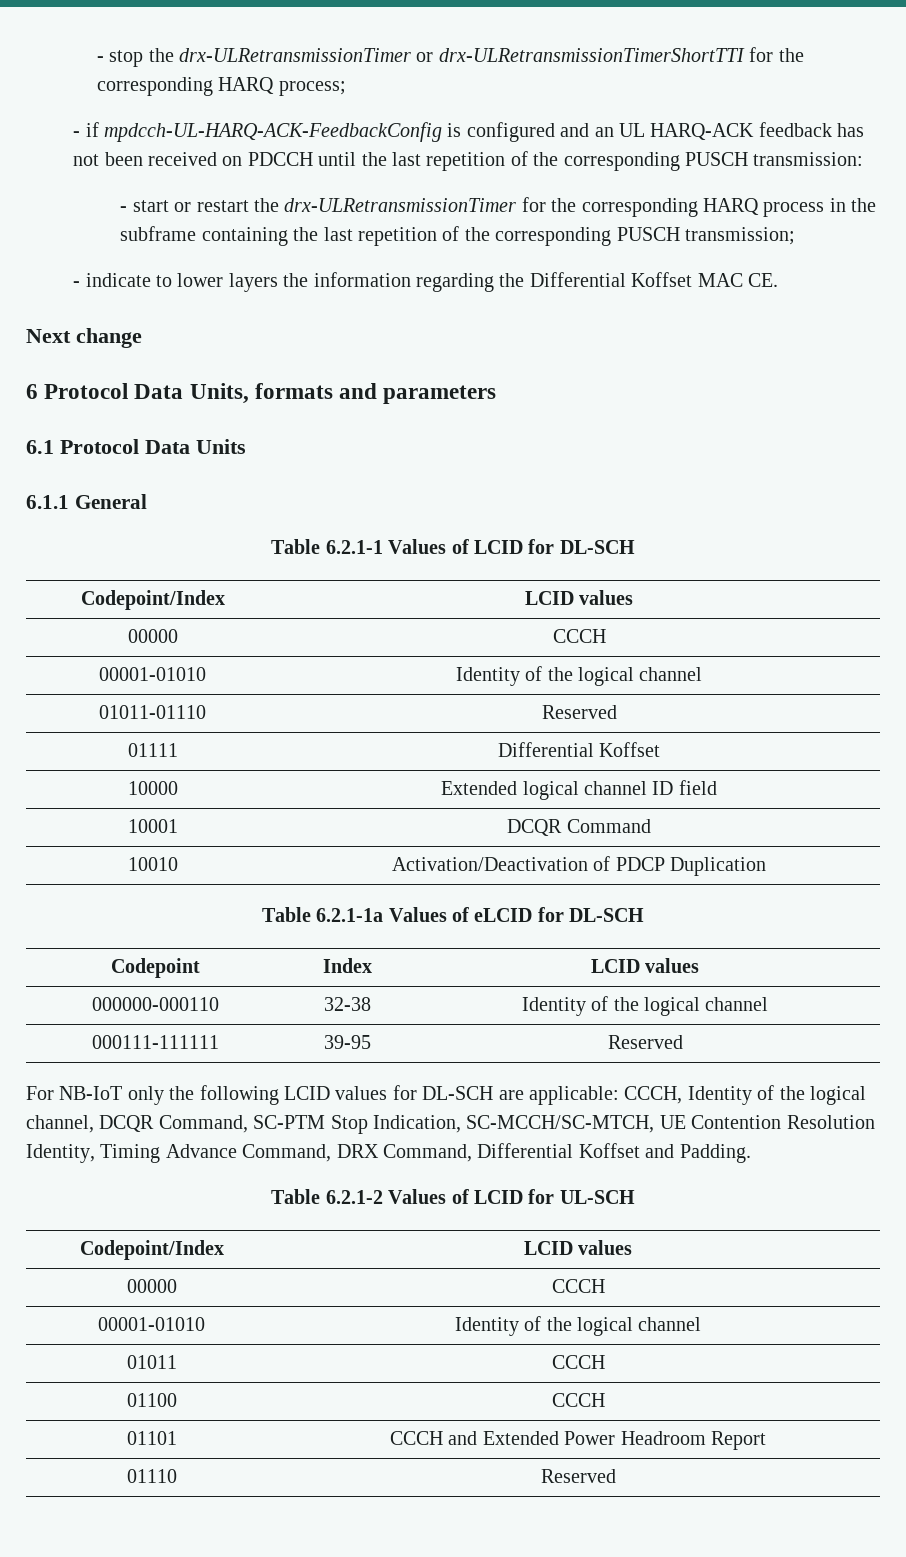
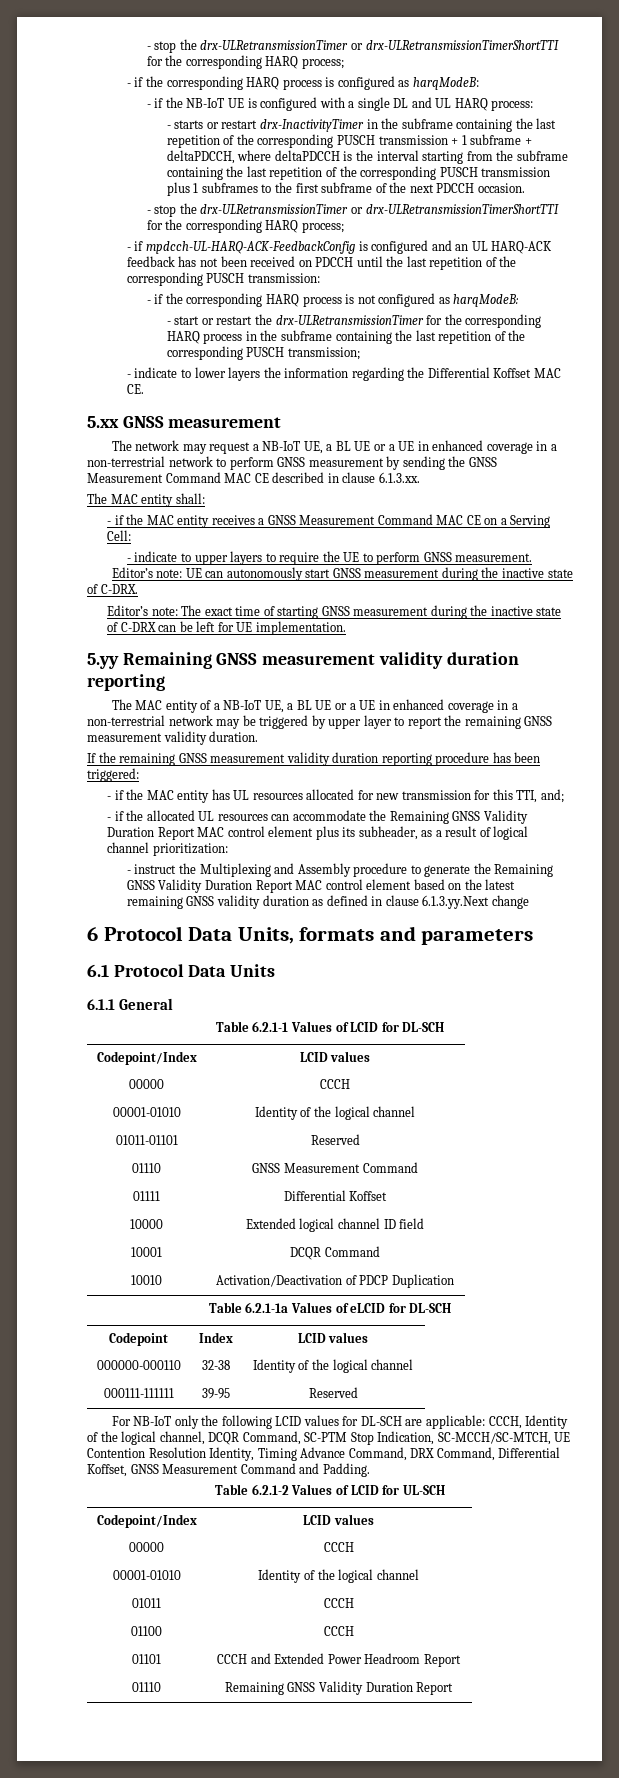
(346, 88) none -> [126,76,479,90] [146,97,534,111] [166,118,557,132] [166,134,532,148] [166,150,568,164] [166,166,551,180] [166,182,525,196] [146,203,559,217] [146,219,344,233] // - if the corresponding HARQ process is configured as harqModeB: // - if the NB-IoT UE is configured with a single DL and UL HARQ process: // - starts or restart drx-InactivityTimer in the subframe containing the last repetition of the corresponding PUSCH transmission + 1 subframe + deltaPDCCH, where deltaPDCCH is the interval starting from the subframe containing the last repetition of the corresponding PUSCH transmission plus 1 subframes to the first subframe of the next PDCCH occasion. // - stop the drx-ULRetransmissionTimer or drx-ULRetransmissionTimerShortTTI for the corresponding HARQ process;
(864, 159) none -> [146,293,520,307] // - if the corresponding HARQ process is not configured as harqModeB:
[26,329,71,343] Next -> [87,416,282,428] [111,440,557,454] [87,456,497,470] [87,472,420,483] [87,493,205,507] [106,514,551,528] [106,530,131,541] [126,551,533,565] [111,567,573,581] [87,584,138,594] [106,605,562,619] [106,621,346,635] [87,652,519,669] [87,674,165,691] [111,699,518,713] [87,715,553,729] [87,731,259,745] [87,752,541,766] [87,768,139,782] [106,789,564,803] [106,810,528,824] [106,826,529,840] [106,842,228,856] [126,863,554,877] [126,879,516,893] [126,895,490,909] 5.xx GNSS measurement // The network may request a NB-IoT UE, a BL UE or a UE in enhanced coverage in a non-terrestrial network to perform GNSS measurement by sending the GNSS Measurement Command MAC CE described in clause 6.1.3.xx. // The MAC entity shall: // - if the MAC entity receives a GNSS Measurement Command MAC CE on a Serving Cell: // - indicate to upper layers to require the UE to perform GNSS measurement. // Editor’s note: UE can autonomously start GNSS measurement during the inactive state of C-DRX. // Editor’s note: The exact time of starting GNSS measurement during the inactive state of C-DRX can be left for UE implementation. // 5.yy Remaining GNSS measurement validity duration reporting // The MAC entity of a NB-IoT UE, a BL UE or a UE in enhanced coverage in a non-terrestrial network may be triggered by upper layer to report the remaining GNSS measurement validity duration. // If the remaining GNSS measurement validity duration reporting procedure has been triggered: // - if the MAC entity has UL resources allocated for new transmission for this TTI, and; // - if the allocated UL resources can accommodate the Remaining GNSS Validity Duration Report MAC control element plus its subheader, as a result of logical channel prioritization: // - instruct the Multiplexing and Assembly procedure to generate the Remaining GNSS Validity Duration Report MAC control element based on the latest remaining GNSS validity duration as defined in clause 6.1.3.yy.Next
[99,705,206,719] [541,705,617,719] 01011-01110 | Reserved -> [115,1135,178,1145] [310,1134,360,1145] [132,1163,161,1173] [252,1162,418,1173] 01011-01101 | Reserved // 01110 | GNSS Measurement Command
[578,1143,640,1158] Koffset -> [87,1463,296,1477] Koffset, GNSS Measurement Command
[540,1469,616,1483] Reserved -> [224,1681,454,1695] Remaining GNSS Validity Duration Report

